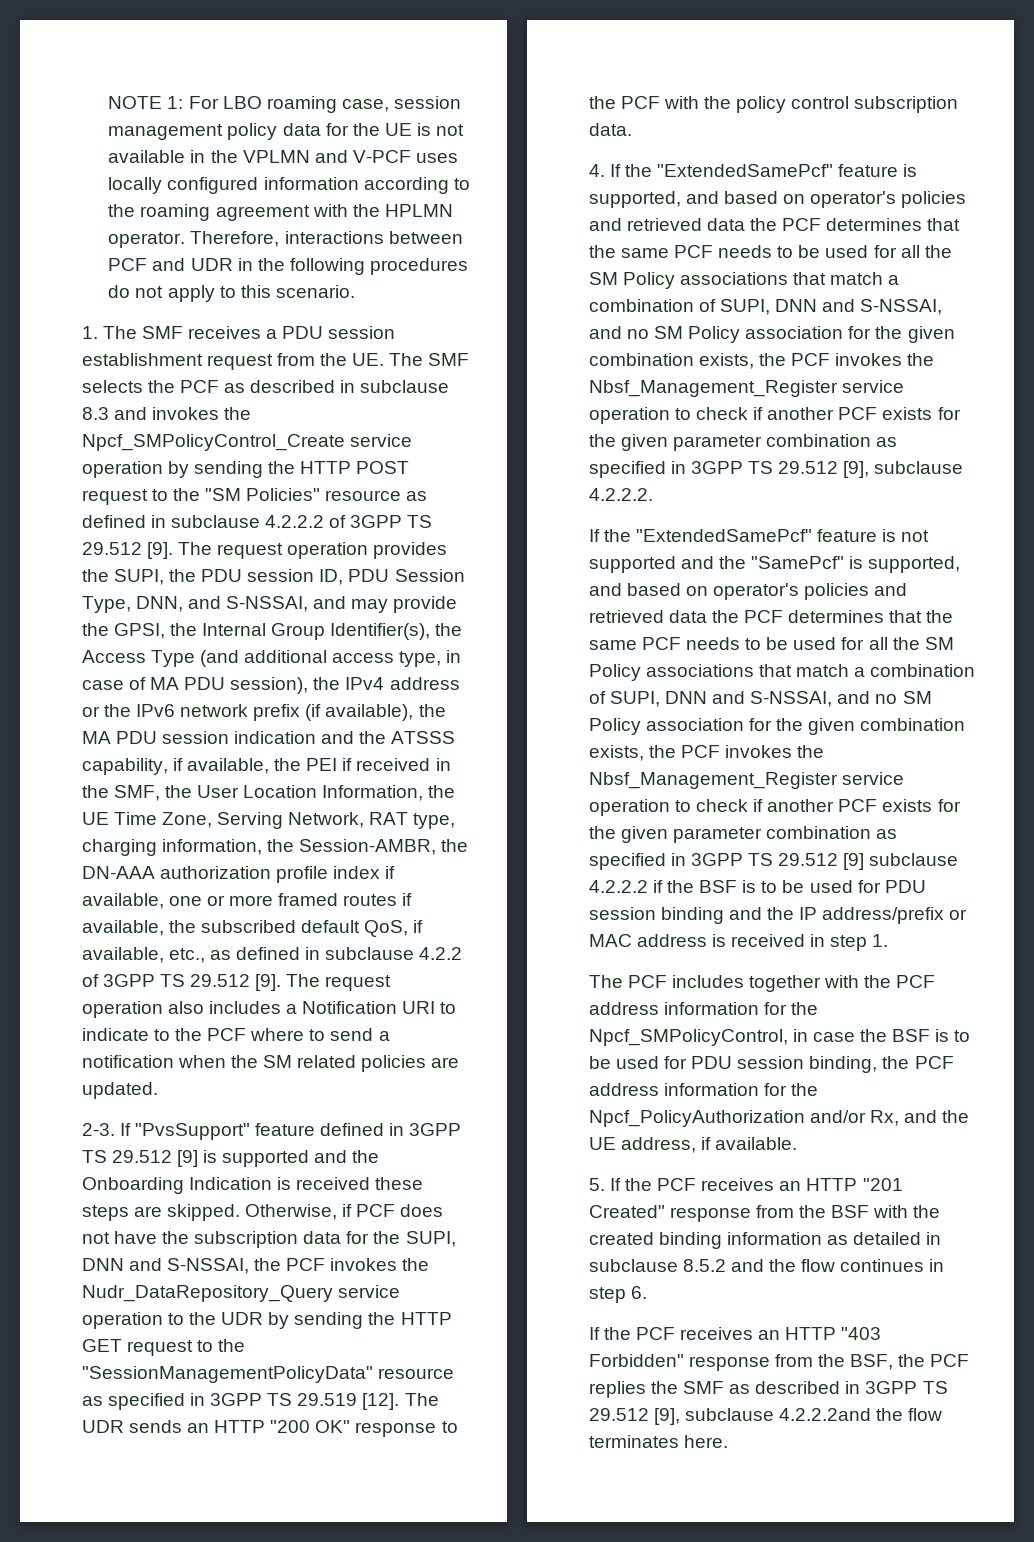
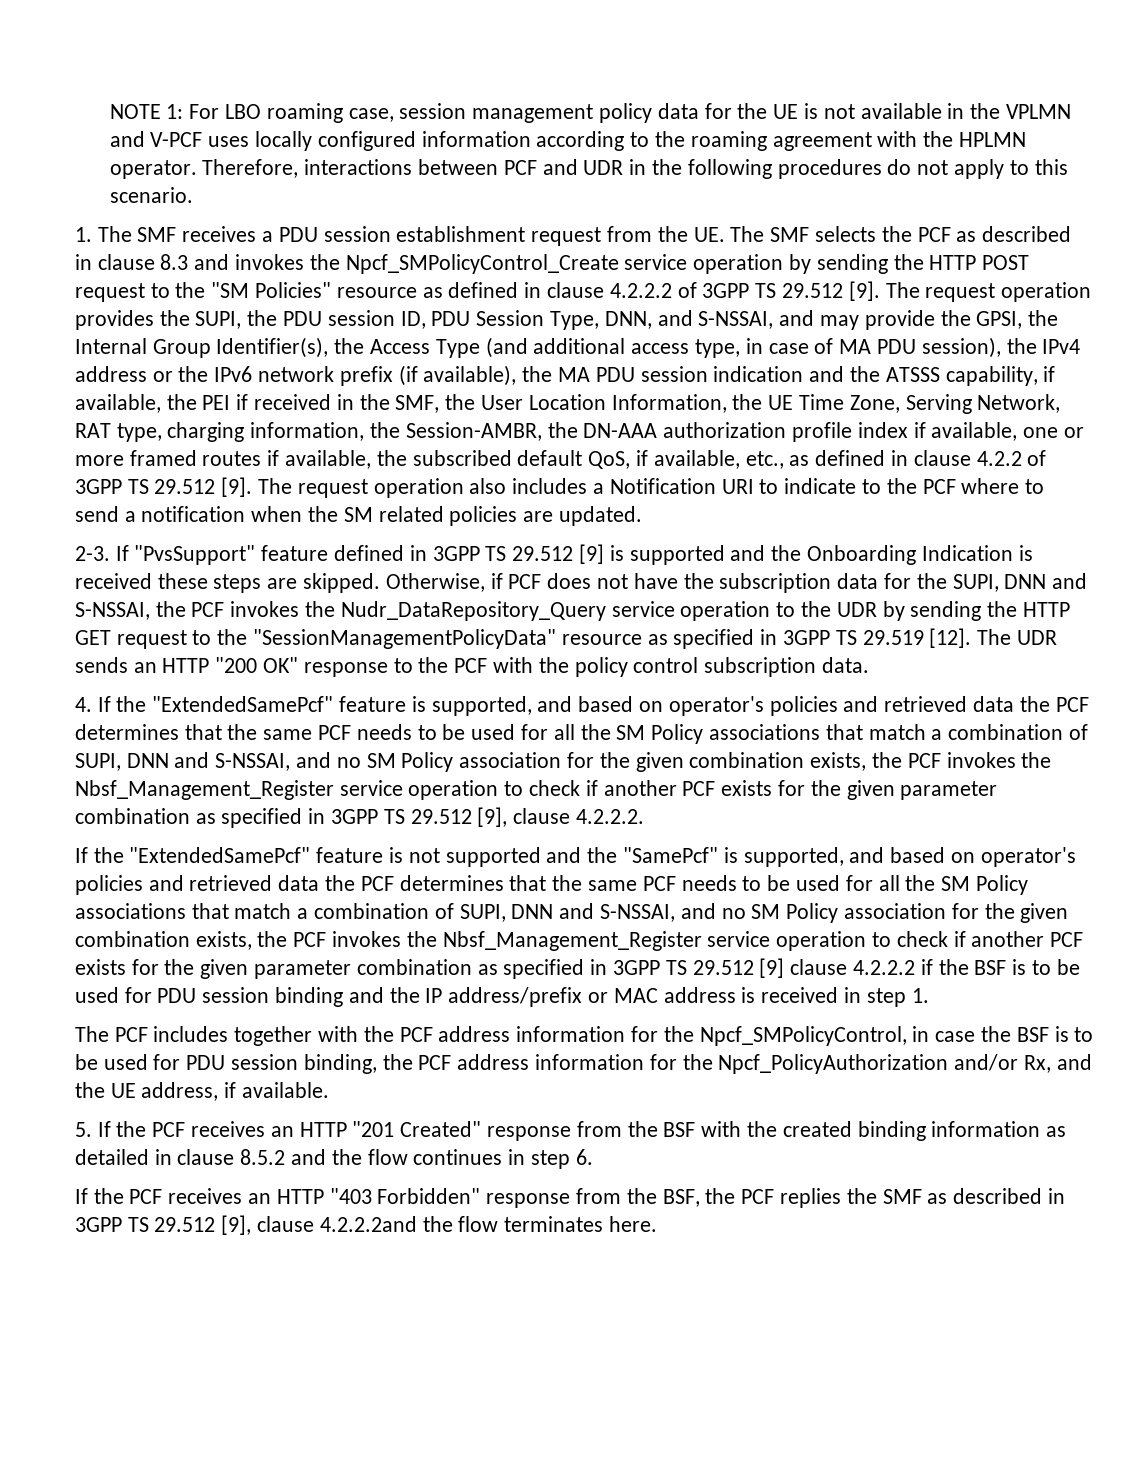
[360,380,450,393] subclause -> [97,254,155,270] clause
[170,515,260,528] subclause -> [546,282,604,298] clause
[325,947,415,960] subclause -> [913,450,971,466] clause
[874,461,964,474] subclause -> [513,808,571,824] clause
[869,853,959,866] subclause -> [790,959,848,975] clause
[588,1259,678,1272] subclause -> [177,1149,235,1165] clause
[684,1408,774,1421] subclause -> [256,1216,314,1232] clause

